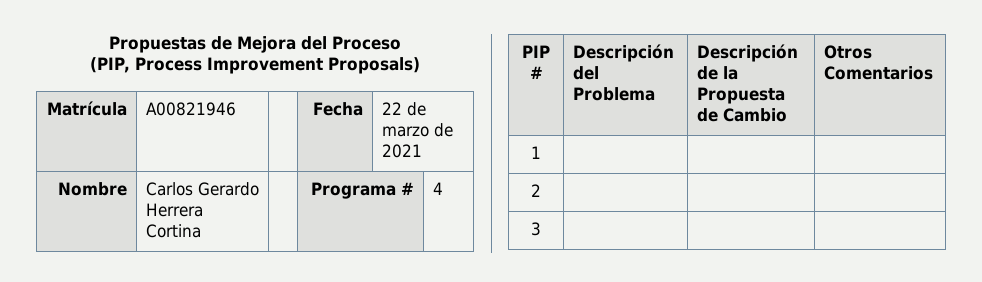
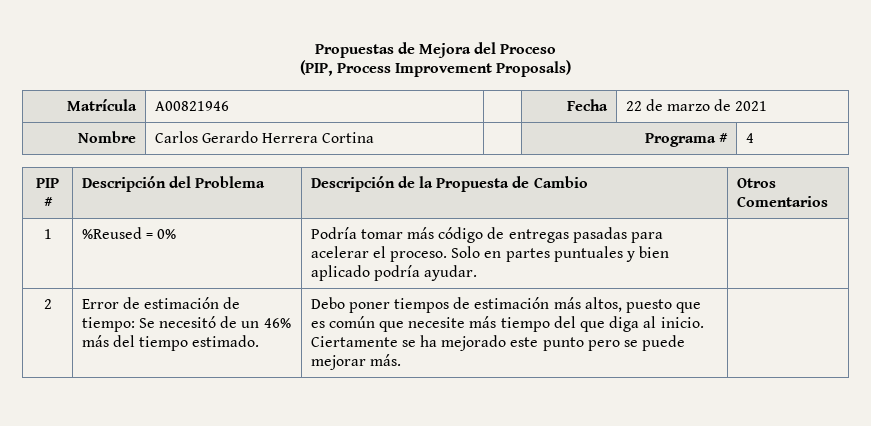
[531,184,541,197] [531,222,541,236] | | // 2 | | | // 3 | | -> [81,227,177,239] [310,227,663,243] [310,246,670,262] [310,265,478,281] [43,299,52,309] [81,297,241,309] [81,316,291,332] [81,335,260,351] [310,297,702,313] [310,316,704,332] [310,335,686,351] [310,354,401,370] %Reused = 0% | Podría tomar más código de entregas pasadas para acelerar el proceso. Solo en partes puntuales y bien aplicado podría ayudar. | // 2 | Error de estimación de tiempo: Se necesitó de un 46% más del tiempo estimado. | Debo poner tiempos de estimación más altos, puesto que es común que necesite más tiempo del que diga al inicio. Ciertamente se ha mejorado este punto pero se puede mejorar más.

